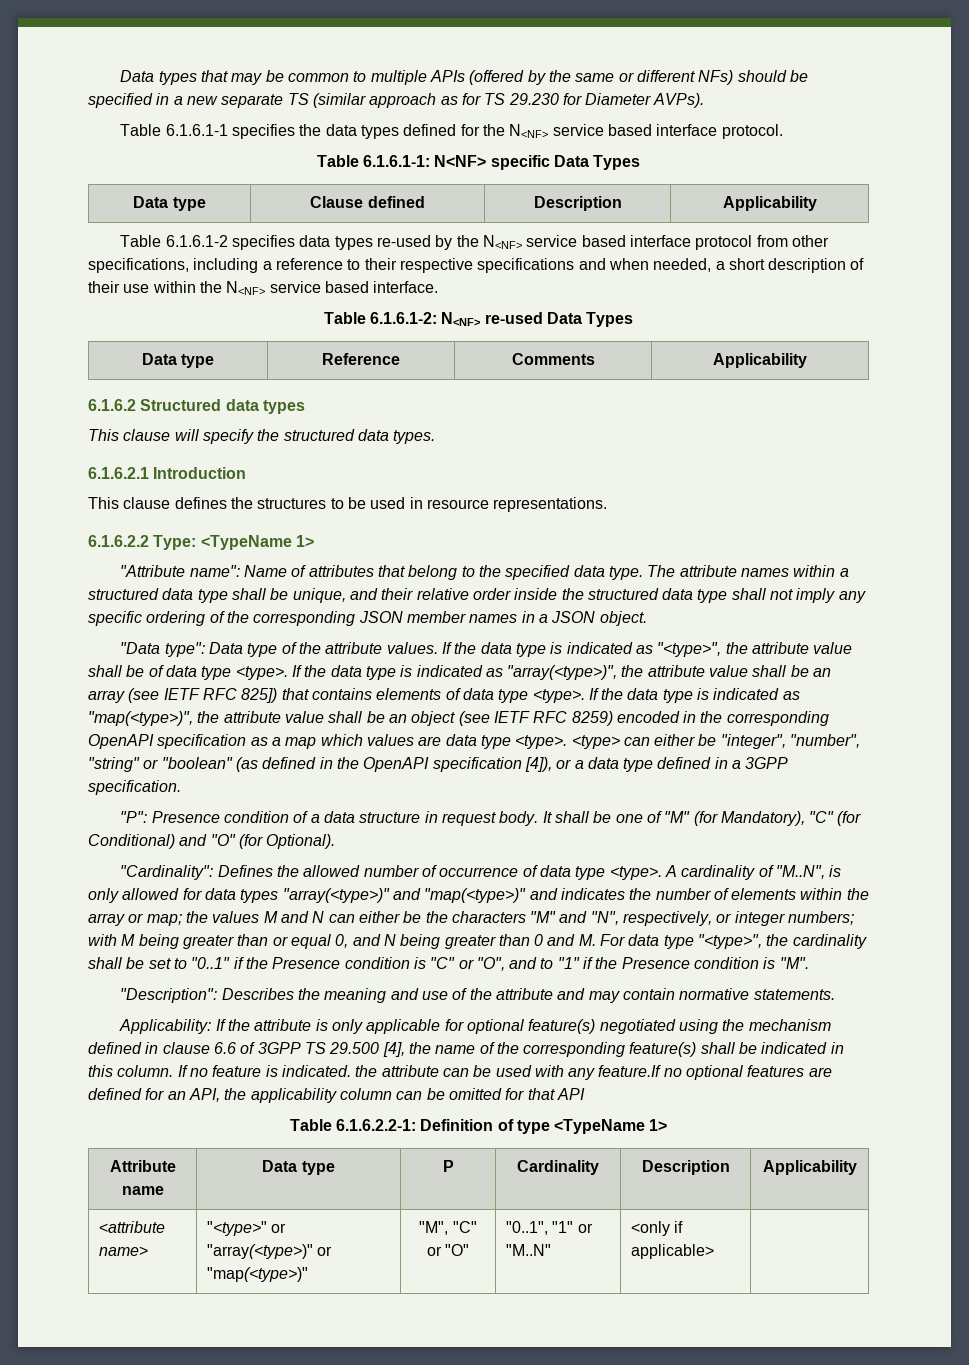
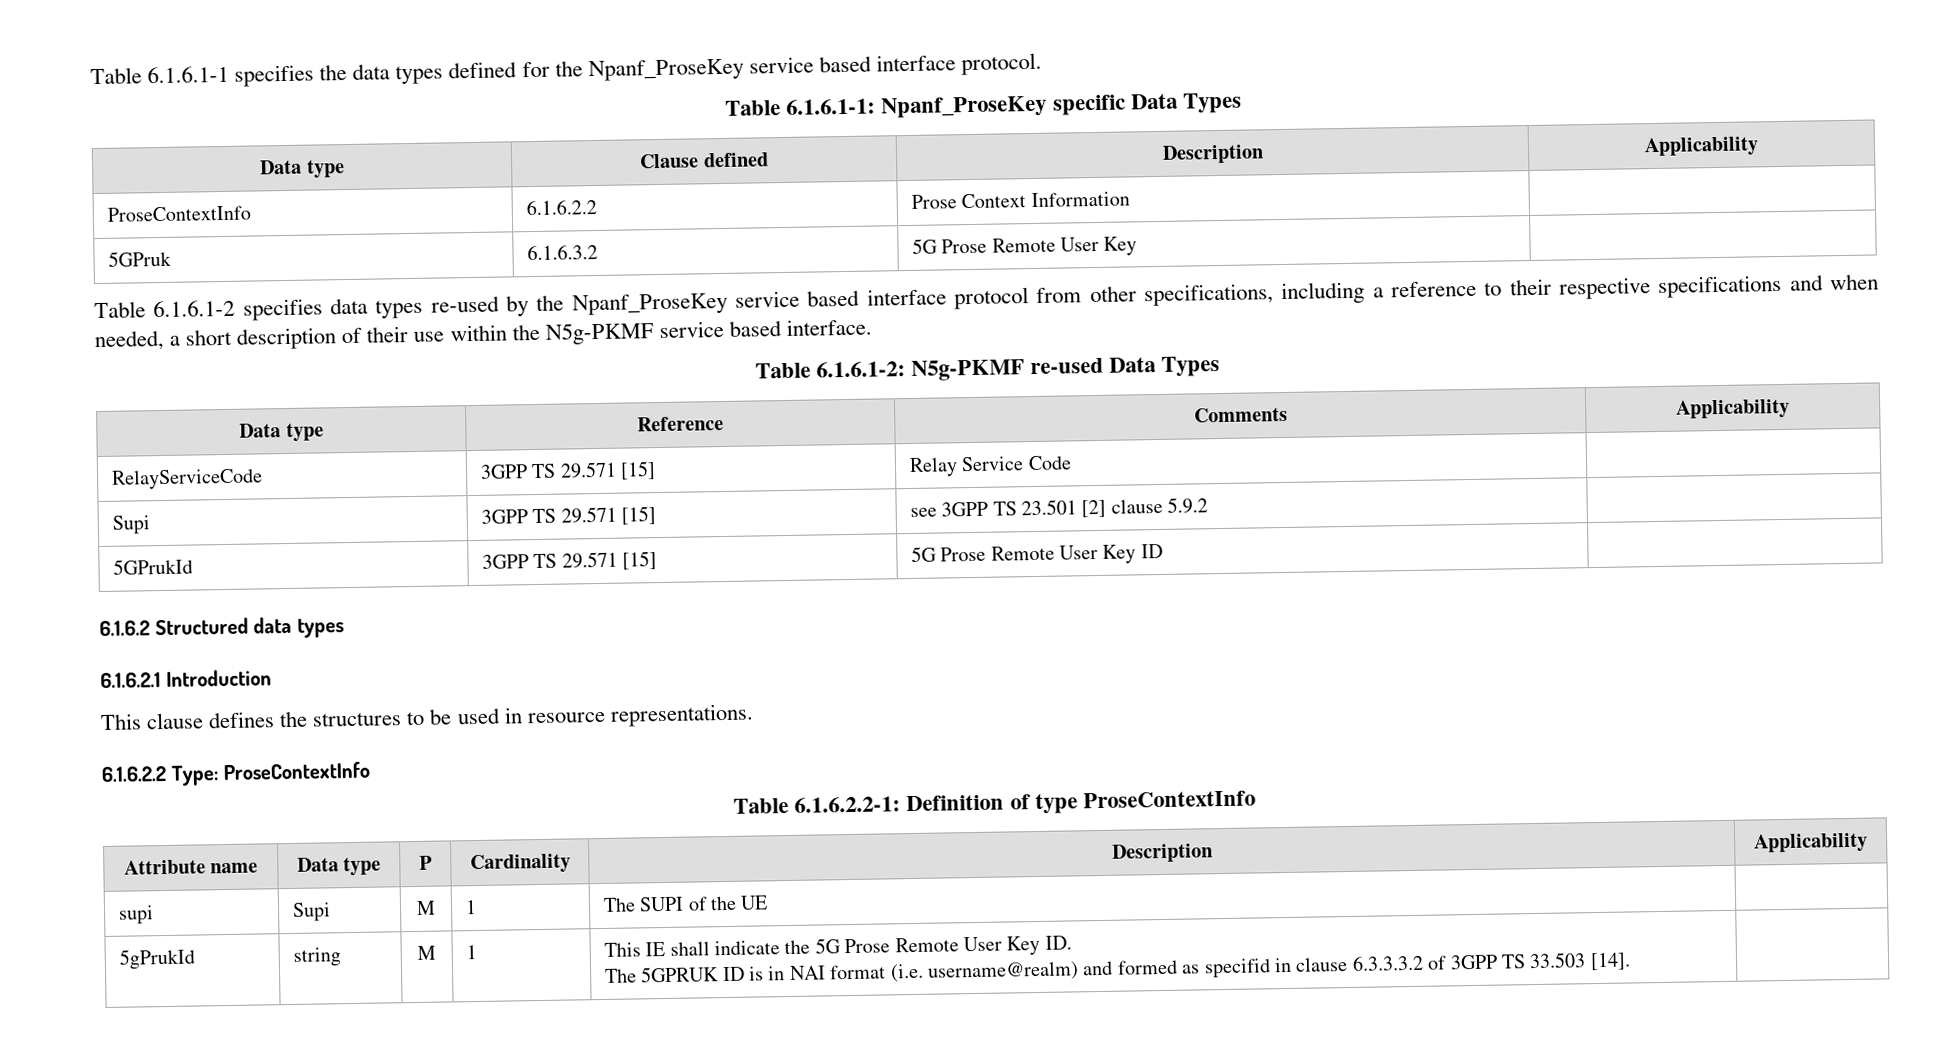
[120,70,808,85] [88,93,705,108] Data types that may be common to multiple APIs (offered by the same or different NFs) should be specified in a new separate TS (similar approach as for TS 29.230 for Diameter AVPs). // -> (90, 76) none
[509,124,549,138] N<NF> -> [587,58,744,82] Npanf_ProseKey
[434,155,487,167] N<NF> -> [881,95,1048,119] Npanf_ProseKey
(817, 203) none -> [106,205,251,222] [525,198,597,216] [910,191,1130,209] [107,250,172,267] [526,243,598,261] [911,236,1138,256] // ProseContextInfo | 6.1.6.2.2 | Prose Context Information | // 5GPruk | 6.1.6.3.2 | 5G Prose Remote User Key |
[482,235,522,249] N<NF> -> [571,292,728,316] Npanf_ProseKey
[226,281,266,295] N<NF> -> [544,322,654,345] N5g-PKMF
[441,312,481,326] N<NF> -> [910,359,1025,381] N5g-PKMF
[88,399,305,414] [88,429,436,444] // 6.1.6.2 Structured data types // This clause will specify the structured data types. -> [110,468,263,490] [479,461,657,480] [908,455,1072,478] [111,515,150,535] [480,506,657,525] [909,497,1209,518] [112,558,193,575] [481,551,658,570] [910,543,1163,564] [99,616,344,638] // RelayServiceCode | 3GPP TS 29.571 [15] | Relay Service Code | // Supi | 3GPP TS 29.571 [15] | see 3GPP TS 23.501 [2] clause 5.9.2 | // 5GPrukId | 3GPP TS 29.571 [15] | 5G Prose Remote User Key ID | // 6.1.6.2 Structured data types
[200,535,314,550] [120,565,849,580] [88,588,866,603] [88,611,647,626] [120,642,853,657] [88,665,832,680] [88,688,800,703] [88,711,829,726] [88,734,861,749] [88,757,789,772] [88,780,181,795] [120,811,862,826] [88,834,336,849] [120,865,842,880] [88,888,869,903] [88,911,855,926] [88,934,867,949] [88,957,809,971] [120,988,835,1003] [119,1019,831,1034] [88,1042,844,1057] [88,1065,832,1080] [88,1088,585,1103] <TypeName 1> // "Attribute name": Name of attributes that belong to the specified data type. The attribute names within a structured data type shall be unique, and their relative order inside the structured data type shall not imply any specific ordering of the corresponding JSON member names in a JSON object. // "Data type": Data type of the attribute values. If the data type is indicated as "<type>", the attribute value shall be of data type <type>. If the data type is indicated as "array(<type>)", the attribute value shall be an array (see IETF RFC 825]) that contains elements of data type <type>. If the data type is indicated as "map(<type>)", the attribute value shall be an object (see IETF RFC 8259) encoded in the corresponding OpenAPI specification as a map which values are data type <type>. <type> can either be "integer", "number", "string" or "boolean" (as defined in the OpenAPI specification [4]), or a data type defined in a 3GPP specification. // "P": Presence condition of a data structure in request body. It shall be one of "M" (for Mandatory), "C" (for Conditional) and "O" (for Optional). // "Cardinality": Defines the allowed number of occurrence of data type <type>. A cardinality of "M..N", is only allowed for data types "array(<type>)" and "map(<type>)" and indicates the number of elements within the array or map; the values M and N can either be the characters "M" and "N", respectively, or integer numbers; with M being greater than or equal 0, and N being greater than 0 and M. For data type "<type>", the cardinality shall be set to "0..1" if the Presence condition is "C" or "O", and to "1" if the Presence condition is "M". // "Description": Describes the meaning and use of the attribute and may contain normative statements. // Applicability: If the attribute is only applicable for optional feature(s) negotiated using the mechanism defined in clause 6.6 of 3GPP TS 29.500 [4], the name of the corresponding feature(s) shall be indicated in this column. If no feature is indicated. the attribute can be used with any feature.If no optional features are defined for an API, the applicability column can be omitted for that API -> [223,761,371,781] ProseContextInfo
[554,1119,668,1134] <TypeName 1> -> [1082,790,1256,809] ProseContextInfo
[99,1221,166,1233] [99,1246,149,1256] [207,1221,287,1236] [207,1244,333,1259] [207,1267,309,1282] [419,1221,477,1235] [426,1244,470,1256] [506,1221,593,1235] [506,1244,552,1256] [631,1221,684,1236] [631,1244,715,1259] <attribute name> | "<type>" or "array(<type>)" or "map(<type>)" | "M", "C" or "O" | "0..1", "1" or "M..N" | <only if applicable> -> [117,905,154,925] [291,902,331,922] [416,900,436,915] [464,900,477,915] [602,895,769,912] [118,948,195,970] [292,947,341,967] [417,945,436,960] [465,945,477,960] [603,935,1072,957] [604,952,1631,983] supi | Supi | M | 1 | The SUPI of the UE | // 5gPrukId | string | M | 1 | This IE shall indicate the 5G Prose Remote User Key ID. // The 5GPRUK ID is in NAI format (i.e. username@realm) and formed as specifid in clause 6.3.3.3.2 of 3GPP TS 33.503 [14].

